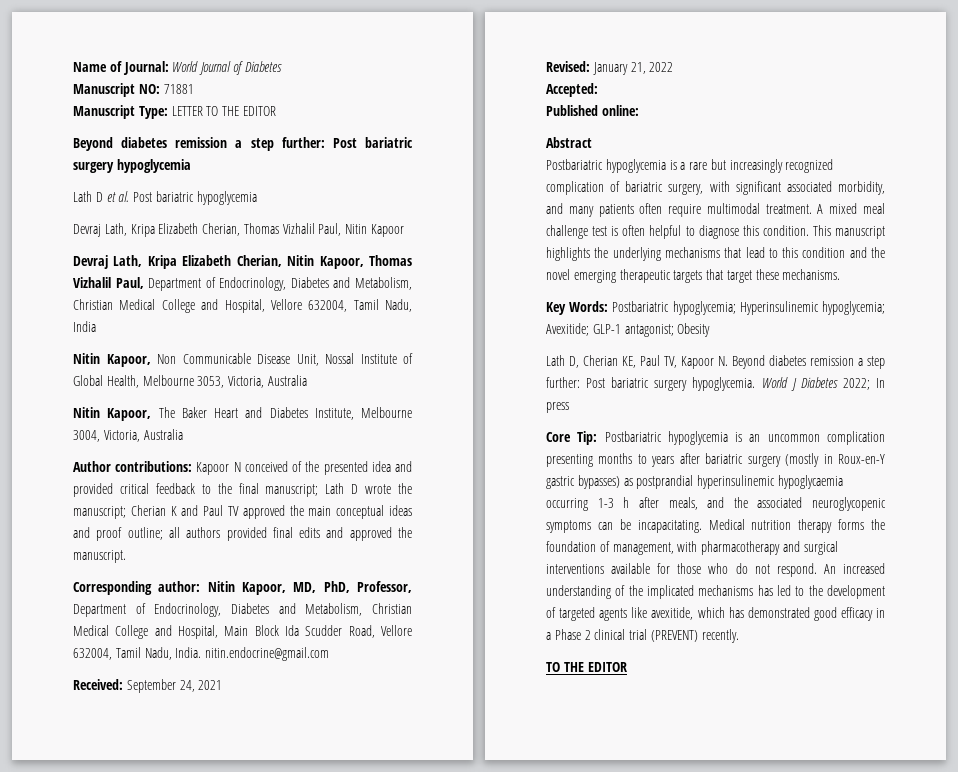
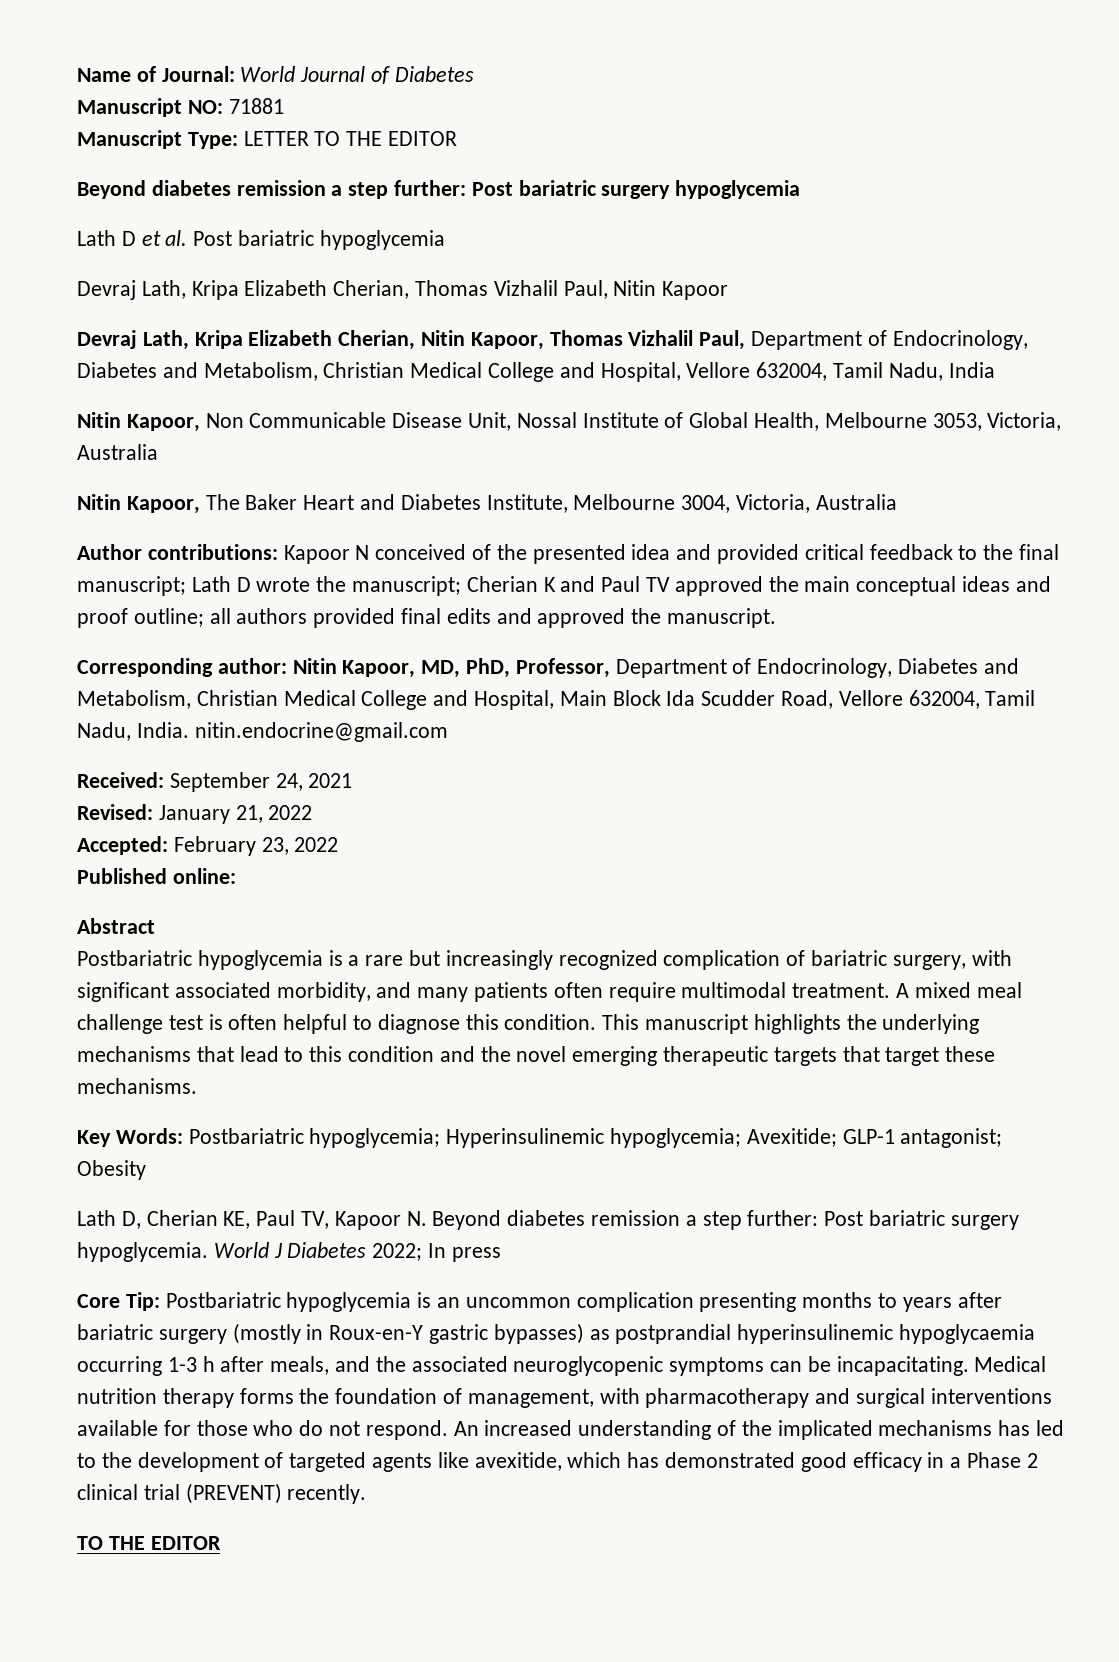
(598, 90) none -> [173,836,339,856] February 23, 2022

